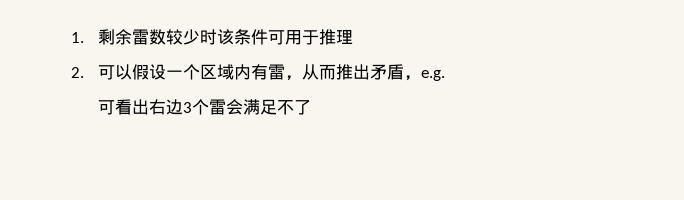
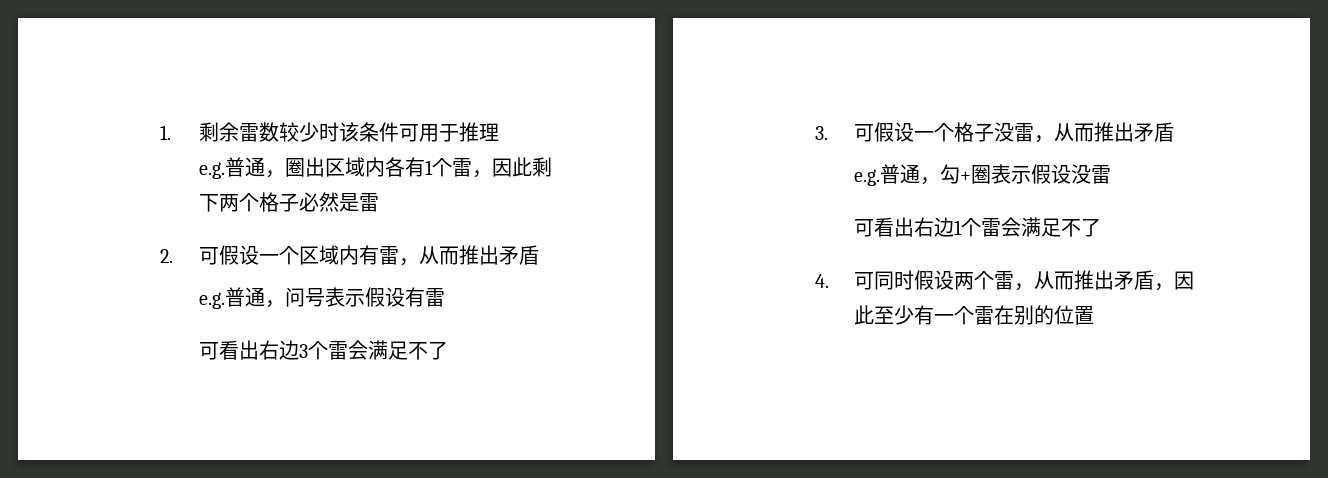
(353, 36) none -> [199,157,553,179] [199,192,380,212] // e.g.普通，圈出区域内各有1个雷，因此剩下两个格子必然是雷
[114,64,132,80] 以 -> (220, 256) none
[403,70,445,81] ，e.g. -> [199,287,446,309] // e.g.普通，问号表示假设有雷
(311, 107) none -> [814,122,1175,143] [854,164,1112,186] [854,217,1102,237] [814,270,1195,291] [854,305,1095,325] // 3.可假设一个格子没雷，从而推出矛盾 // e.g.普通，勾+圈表示假设没雷 // 可看出右边1个雷会满足不了 // 4.可同时假设两个雷，从而推出矛盾，因此至少有一个雷在别的位置

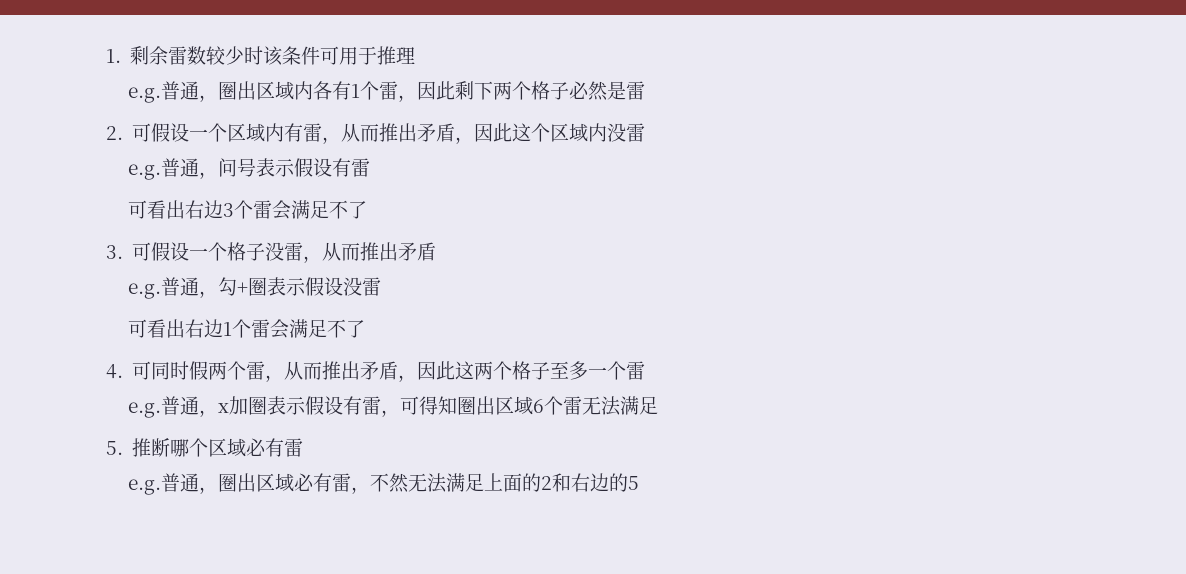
(540, 255) none -> [455,123,646,144] ，因此这个区域内没雷
[934,270,955,290] 设 -> (209, 370) none
[874,305,1095,325] 至少有一个雷在别的位置 -> [455,361,646,380] [128,396,659,418] [105,438,304,457] [128,473,640,495] 这两个格子至多一个雷 // e.g.普通，x加圈表示假设有雷，可得知圈出区域6个雷无法满足 // 5.推断哪个区域必有雷 // e.g.普通，圈出区域必有雷，不然无法满足上面的2和右边的5

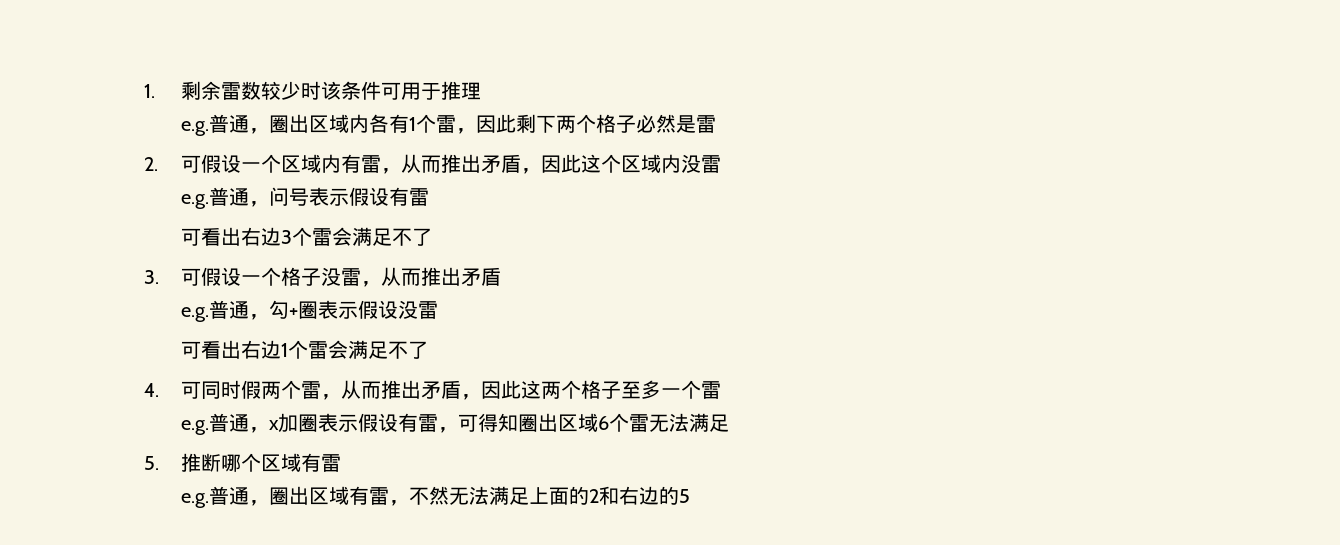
[246,438,267,456] 必 -> (302, 462) none
[294,473,315,491] 必 -> (350, 495) none

